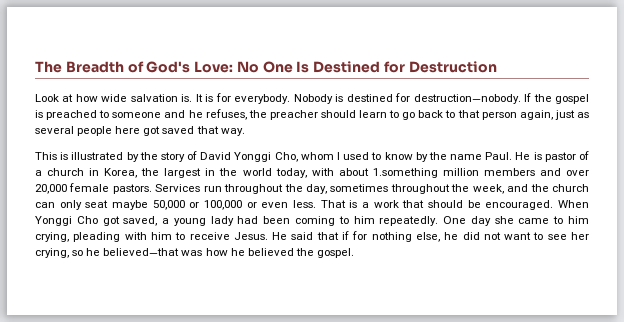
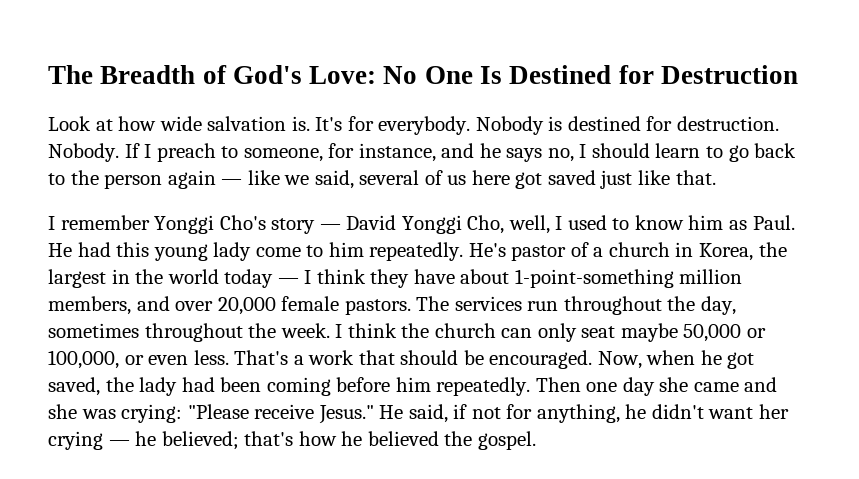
[195,94,214,102] It is -> [315,117,343,131] It's
[413,93,589,104] [35,109,318,120] destruction—nobody. If the gospel is preached to someone and he refuses, the preacher -> [676,116,779,131] [48,143,587,162] destruction. Nobody. If I preach to someone, for instance, and he says no, I
[457,110,589,120] [35,126,245,136] [35,151,198,162] that person again, just as several people here got saved that way. // This is illustrated by the story of -> [70,170,716,189] [48,215,341,234] the person again — like we said, several of us here got saved just like that. // I remember Yonggi Cho's story —
[300,152,334,160] whom -> [508,215,550,234] well,
[415,152,542,162] by the name Paul. He is -> [688,215,795,230] [48,242,506,261] him as Paul. He had this young lady come to him repeatedly. He's
[275,168,535,178] today, with about 1.something million members -> [224,269,743,288] [48,296,131,315] today — I think they have about 1-point-something million members,
[155,184,201,192] Services -> [416,296,522,311] The services
[472,184,529,194] week, and -> [280,323,397,338] week. I think
[204,200,242,210] 100,000 -> [48,350,119,369] 100,000,
[320,200,358,208] That is -> [234,350,289,365] That's
[558,200,590,208] [35,216,206,226] When Yonggi Cho got saved, a young -> [597,350,755,369] [48,377,134,396] Now, when he got saved, the
[338,216,467,226] to him repeatedly. One -> [336,377,618,396] before him repeatedly. Then one
[553,216,589,224] [35,231,590,242] [35,248,203,258] to him crying, pleading with him to receive Jesus. He said that if for nothing else, he did not want to see her crying, so he believed—that was -> [744,377,778,392] [48,404,790,424] [48,431,294,450] and she was crying: "Please receive Jesus." He said, if not for anything, he didn't want her crying — he believed; that's

